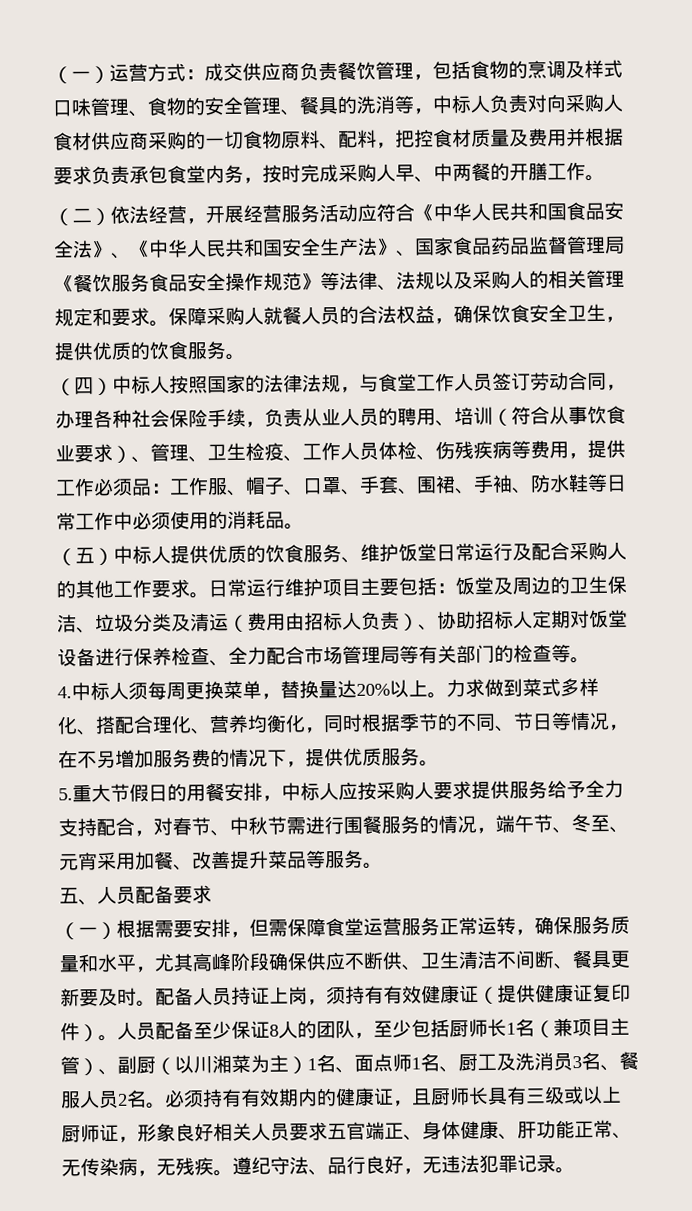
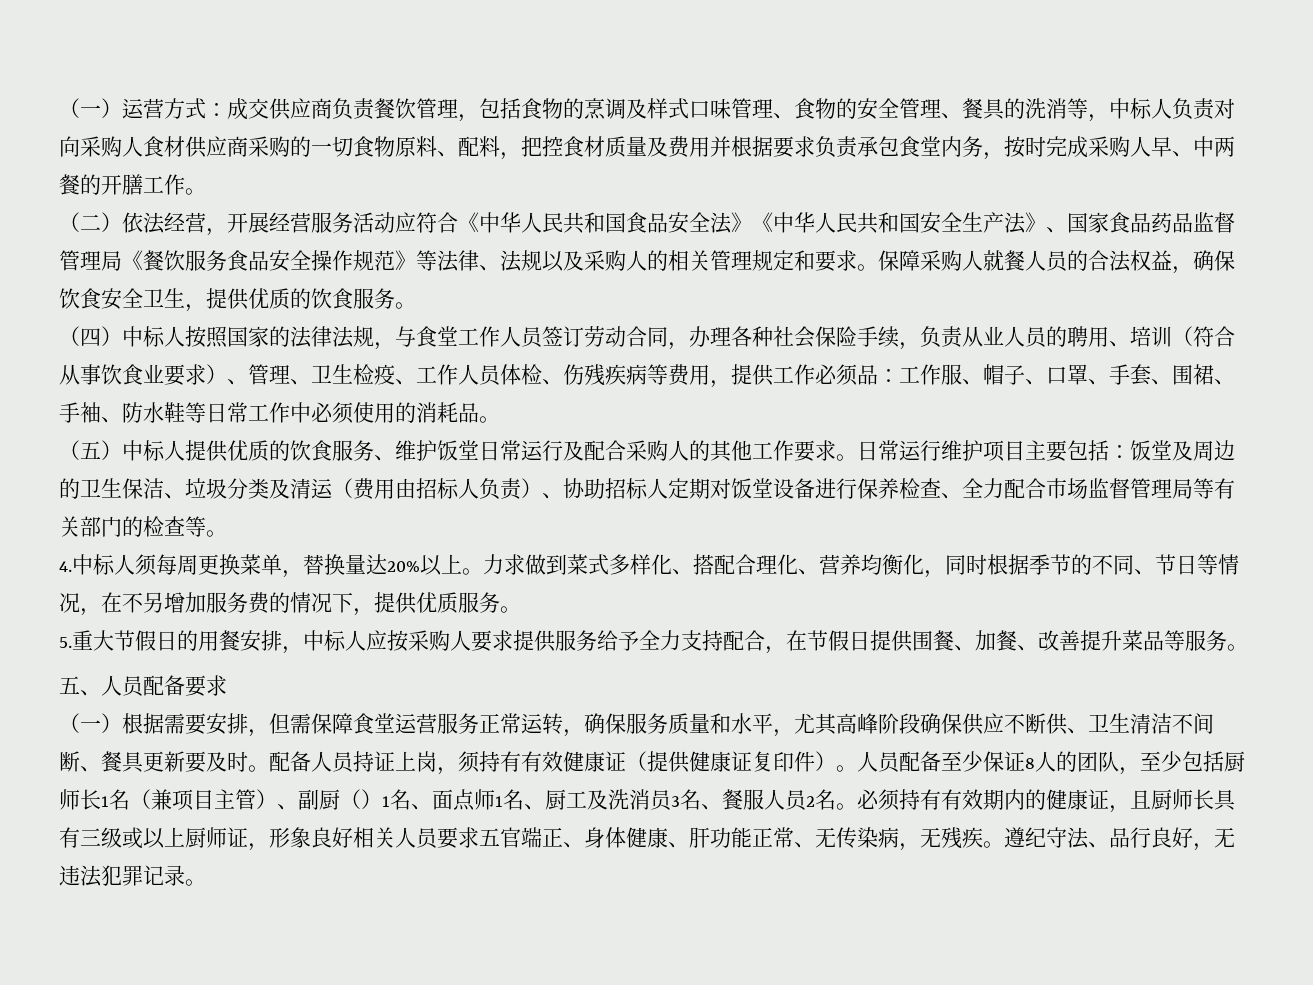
[111,252,131,259] 、 -> (752, 222) none
(343, 655) none -> [1088,478,1130,499] 监督
[153,813,629,837] [59,851,136,871] 对春节、中秋节需进行围餐服务的情况，端午节、冬至、元宵采用 -> [786,630,975,652] 在节假日提供围餐、
[174,1054,289,1074] 以川湘菜为主 -> (361, 799) none

